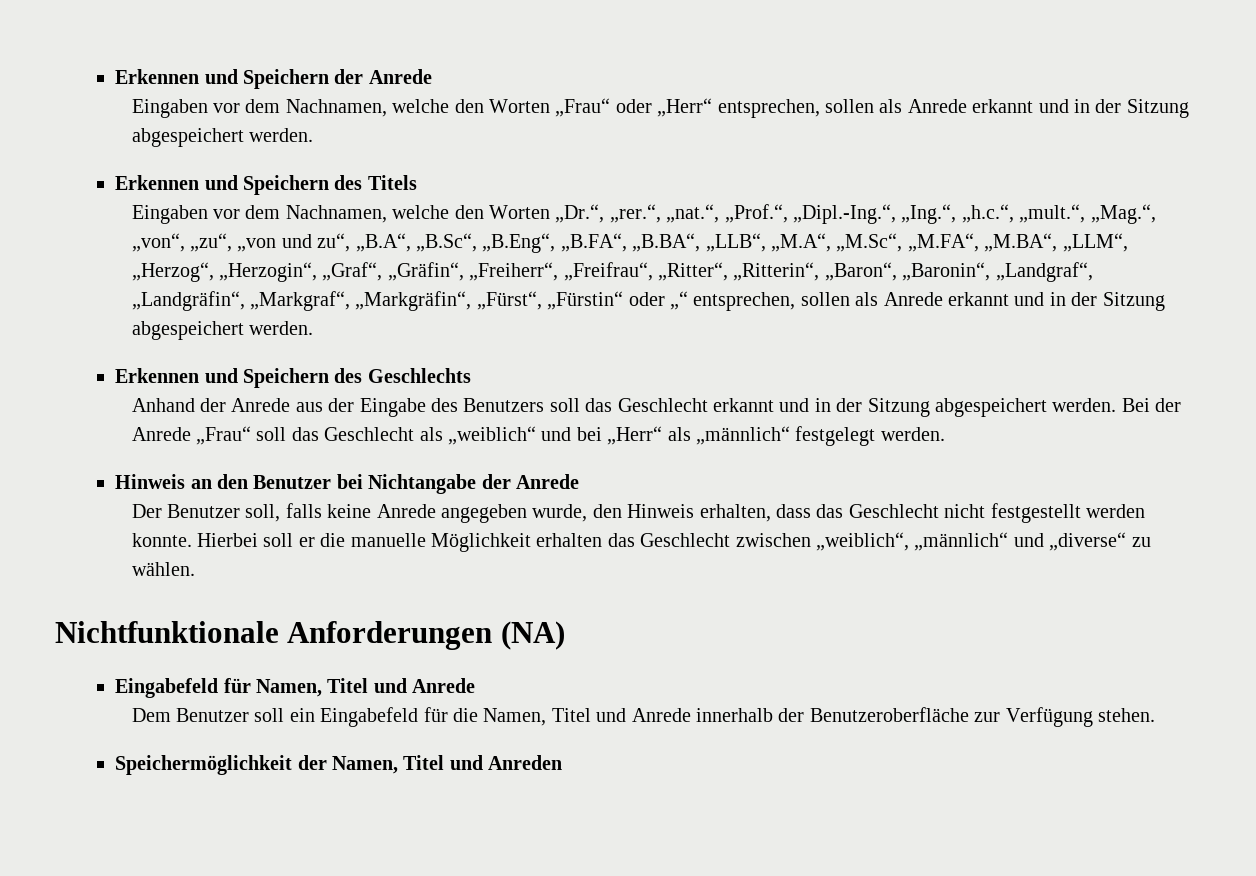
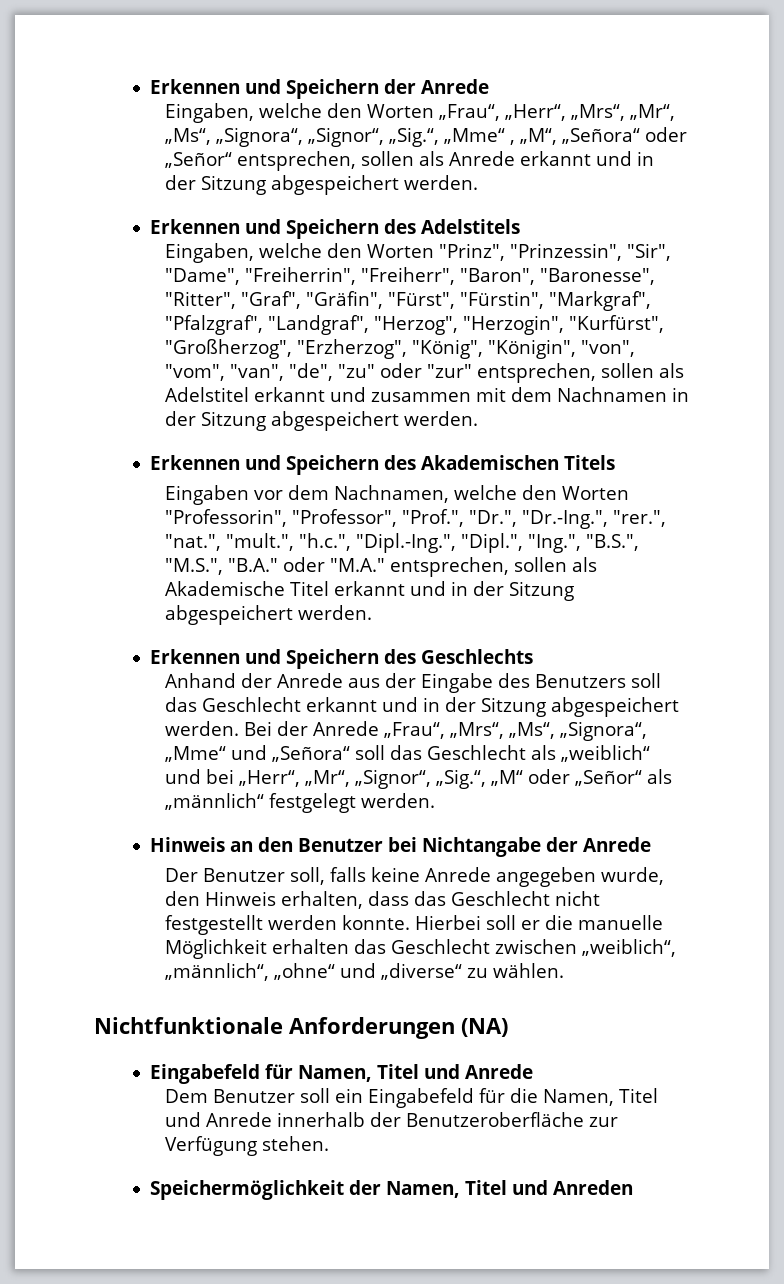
[131,98,713,118] Eingaben vor dem Nachnamen, welche den Worten „Frau“ oder „Herr“ -> [165,103,676,123] [165,127,688,147] [165,152,233,168] Eingaben, welche den Worten „Frau“, „Herr“, „Mrs“, „Mr“, „Ms“, „Signora“, „Signor“, „Sig.“, „Mme“ , „M“, „Señora“ oder „Señor“
(363, 182) none -> [420,219,520,234] [165,243,672,263] [165,267,656,285] [165,291,652,311] [165,315,665,335] [165,339,636,359] [165,363,685,383] [165,387,690,402] [165,411,479,431] [149,455,559,475] Adelstitels // Eingaben, welche den Worten "Prinz", "Prinzessin", "Sir", "Dame", "Freiherrin", "Freiherr", "Baron", "Baronesse", "Ritter", "Graf", "Gräfin", "Fürst", "Fürstin", "Markgraf", "Pfalzgraf", "Landgraf", "Herzog", "Herzogin", "Kurfürst", "Großherzog", "Erzherzog", "König", "Königin", "von", "vom", "van", "de", "zu" oder "zur" entsprechen, sollen als Adelstitel erkannt und zusammen mit dem Nachnamen in der Sitzung abgespeichert werden. // Erkennen und Speichern des Akademischen
[555,204,1156,224] [131,233,1128,253] [131,262,1093,282] [131,291,943,311] „Dr.“, „rer.“, „nat.“, „Prof.“, „Dipl.-Ing.“, „Ing.“, „h.c.“, „mult.“, „Mag.“, „von“, „zu“, „von und zu“, „B.A“, „B.Sc“, „B.Eng“, „B.FA“, „B.BA“, „LLB“, „M.A“, „M.Sc“, „M.FA“, „M.BA“, „LLM“, „Herzog“, „Herzogin“, „Graf“, „Gräfin“, „Freiherr“, „Freifrau“, „Ritter“, „Ritterin“, „Baron“, „Baronin“, „Landgraf“, „Landgräfin“, „Markgraf“, „Markgräfin“, „Fürst“, „Fürstin“ oder „“ entsprechen, sollen als Anrede -> [165,509,667,529] [165,533,640,553] [165,557,598,577] [165,581,330,596] "Professorin", "Professor", "Prof.", "Dr.", "Dr.-Ing.", "rer.", "nat.", "mult.", "h.c.", "Dipl.-Ing.", "Dipl.", "Ing.", "B.S.", "M.S.", "B.A." oder "M.A." entsprechen, sollen als Akademische Titel
[195,426,251,445] „Frau“ -> [384,721,648,741] [165,745,351,762] „Frau“, „Mrs“, „Ms“, „Signora“, „Mme“ und „Señora“
[607,426,663,445] „Herr“ -> [239,769,643,789] „Herr“, „Mr“, „Signor“, „Sig.“, „M“ oder „Señor“
[914,532,1009,551] „männlich“ -> [165,963,336,981] „männlich“, „ohne“

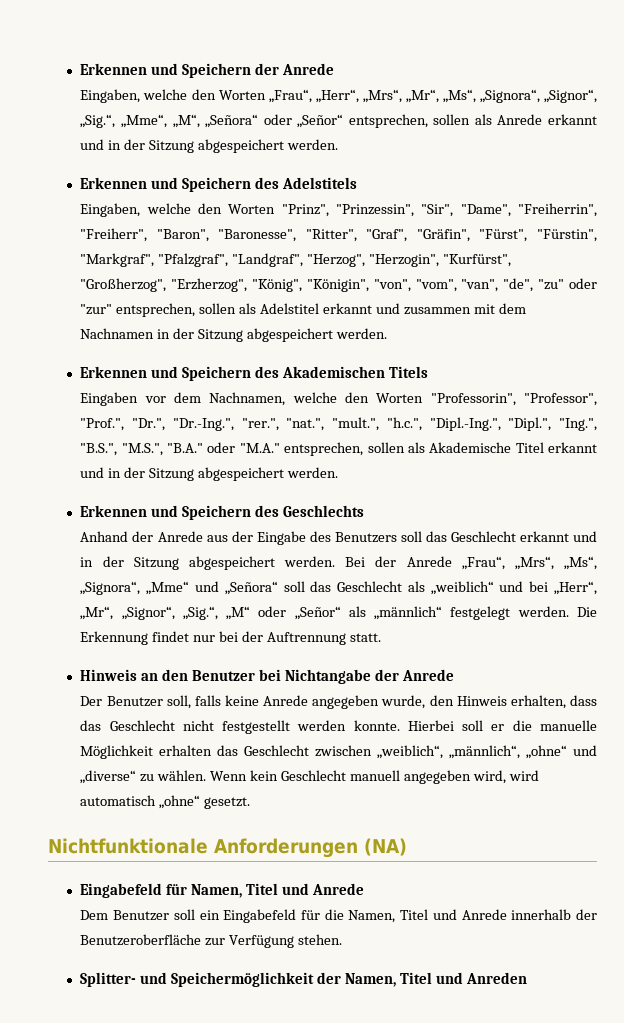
[444,128,516,145] „Mme“ , -> [120,114,167,128] „Mme“,
(436, 800) none -> [576,607,597,617] [80,631,381,645] Die Erkennung findet nur bei der Auftrennung statt.
(565, 970) none -> [210,770,539,784] [80,795,251,809] Wenn kein Geschlecht manuell angegeben wird, wird automatisch „ohne“ gesetzt.
(330, 1143) none -> [80,972,168,987] Splitter- und

